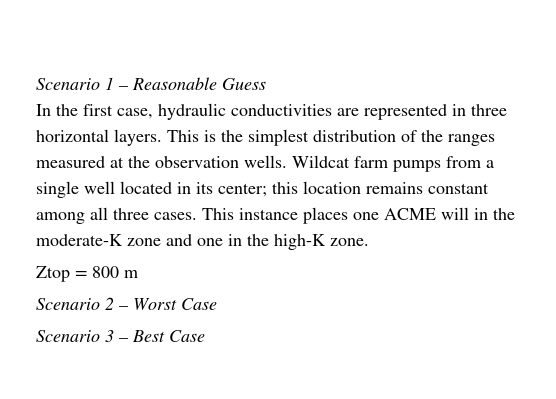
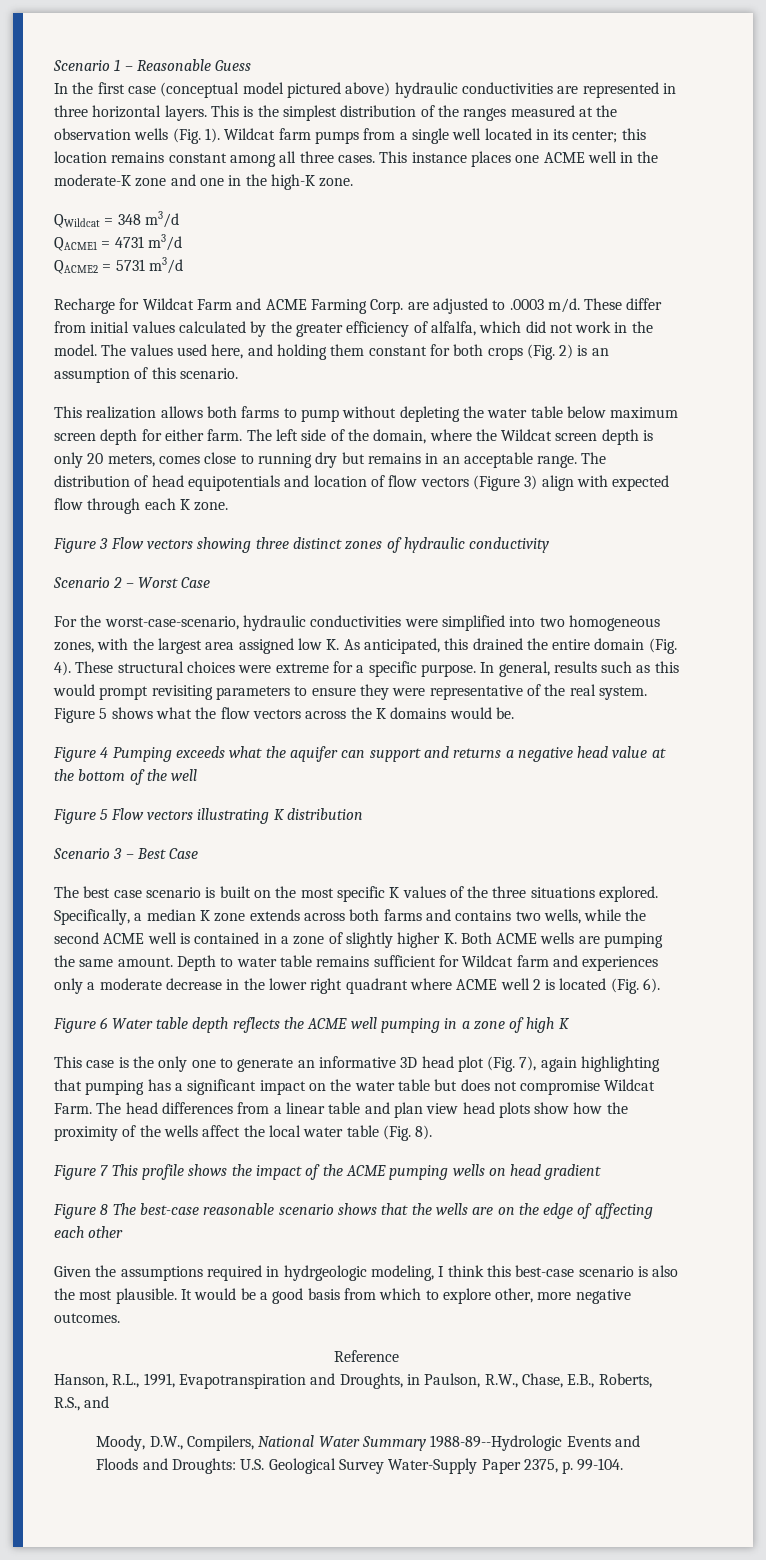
[117,108,153,119] case, -> [127,82,391,98] case (conceptual model pictured above)
[244,155,287,168] wells. -> [134,128,220,144] wells (Fig. 1).
[441,207,469,220] will -> [587,151,617,163] well
[36,266,138,282] Ztop = 800 m -> [54,211,179,228] [54,234,182,251] [54,257,183,274] [54,298,663,314] [54,321,653,337] [54,344,609,360] [54,367,238,383] [54,406,679,422] [54,429,654,445] [54,452,607,468] [54,475,670,491] [54,498,229,514] [53,537,550,553] QWildcat = 348 m3/d // QACME1 = 4731 m3/d // QACME2 = 5731 m3/d // Recharge for Wildcat Farm and ACME Farming Corp. are adjusted to .0003 m/d. These differ from initial values calculated by the greater efficiency of alfalfa, which did not work in the model. The values used here, and holding them constant for both crops (Fig. 2) is an assumption of this scenario. // This realization allows both farms to pump without depleting the water table below maximum screen depth for either farm. The left side of the domain, where the Wildcat screen depth is only 20 meters, comes close to running dry but remains in an acceptable range. The distribution of head equipotentials and location of flow vectors (Figure 3) align with expected flow through each K zone. // Figure 3 Flow vectors showing three distinct zones of hydraulic conductivity
(217, 304) none -> [54,615,660,631] [54,638,677,654] [54,661,679,677] [53,684,647,700] [54,707,514,723] [53,746,666,762] [54,769,198,785] [53,808,363,824] // For the worst-case-scenario, hydraulic conductivities were simplified into two homogeneous zones, with the largest area assigned low K. As anticipated, this drained the entire domain (Fig. 4). These structural choices were extreme for a specific purpose. In general, results such as this would prompt revisiting parameters to ensure they were representative of the real system. Figure 5 shows what the flow vectors across the K domains would be. // Figure 4 Pumping exceeds what the aquifer can support and returns a negative head value at the bottom of the well // Figure 5 Flow vectors illustrating K distribution
(205, 336) none -> [54,886,659,902] [54,909,647,925] [54,932,664,948] [54,955,659,971] [54,978,661,994] [53,1017,569,1033] [54,1056,661,1072] [54,1079,656,1095] [54,1102,628,1118] [54,1125,433,1141] [53,1164,602,1180] [53,1203,653,1219] [54,1226,124,1238] [54,1265,679,1281] [54,1288,631,1304] [54,1313,120,1323] [334,1350,399,1362] [54,1373,652,1389] [54,1396,110,1411] [96,1435,640,1451] [96,1458,624,1474] // The best case scenario is built on the most specific K values of the three situations explored. Specifically, a median K zone extends across both farms and contains two wells, while the second ACME well is contained in a zone of slightly higher K. Both ACME wells are pumping the same amount. Depth to water table remains sufficient for Wildcat farm and experiences only a moderate decrease in the lower right quadrant where ACME well 2 is located (Fig. 6). // Figure 6 Water table depth reflects the ACME well pumping in a zone of high K // This case is the only one to generate an informative 3D head plot (Fig. 7), again highlighting that pumping has a significant impact on the water table but does not compromise Wildcat Farm. The head differences from a linear table and plan view head plots show how the proximity of the wells affect the local water table (Fig. 8). // Figure 7 This profile shows the impact of the ACME pumping wells on head gradient // Figure 8 The best-case reasonable scenario shows that the wells are on the edge of affecting each other // Given the assumptions required in hydrgeologic modeling, I think this best-case scenario is also the most plausible. It would be a good basis from which to explore other, more negative outcomes. // Reference // Hanson, R.L., 1991, Evapotranspiration and Droughts, in Paulson, R.W., Chase, E.B., Roberts, R.S., and // Moody, D.W., Compilers, National Water Summary 1988-89--Hydrologic Events and Floods and Droughts: U.S. Geological Survey Water-Supply Paper 2375, p. 99-104.

